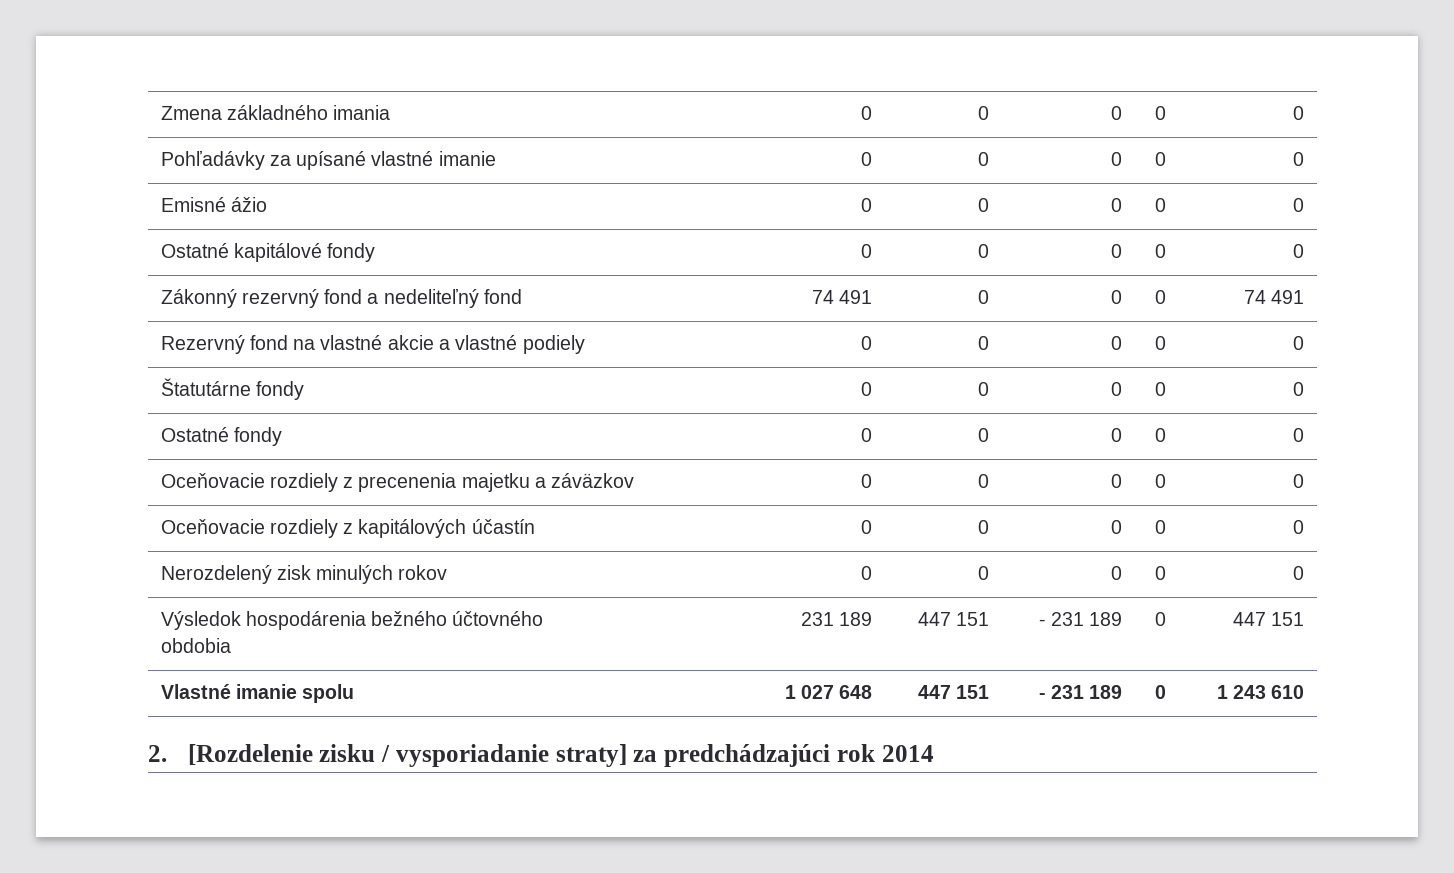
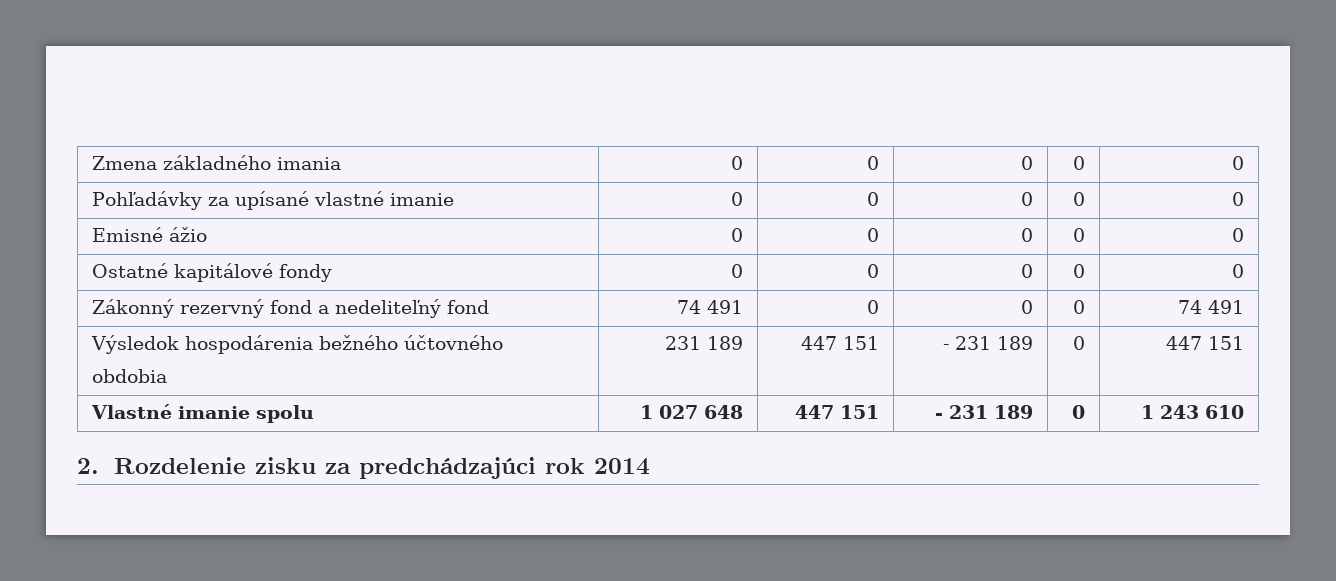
[160,335,585,354] [861,336,873,350] [978,336,990,350] [1111,336,1123,350] [1155,336,1167,350] [1293,336,1305,350] [160,378,304,400] [861,382,873,396] [978,382,990,396] [1111,382,1123,396] [1155,382,1167,396] [1293,382,1305,396] [160,427,282,446] [861,428,873,442] [978,428,990,442] [1111,428,1123,442] [1155,428,1167,442] [1293,428,1305,442] [160,473,635,492] [861,474,873,488] [978,474,990,488] [1111,474,1123,488] [1155,474,1167,488] [1293,474,1305,488] [160,519,535,538] [861,520,873,534] [978,520,990,534] [1111,520,1123,534] [1155,520,1167,534] [1293,520,1305,534] [160,565,448,584] [861,566,873,580] [978,566,990,580] [1111,566,1123,580] [1155,566,1167,580] [1293,566,1305,580] // Rezervný fond na vlastné akcie a vlastné podiely | 0 | 0 | 0 | 0 | 0 // Štatutárne fondy | 0 | 0 | 0 | 0 | 0 // Ostatné fondy | 0 | 0 | 0 | 0 | 0 // Oceňovacie rozdiely z precenenia majetku a záväzkov | 0 | 0 | 0 | 0 | 0 // Oceňovacie rozdiely z kapitálových účastín | 0 | 0 | 0 | 0 | 0 // Nerozdelený zisk minulých rokov | 0 | 0 | 0 | 0 | 0 -> (1244, 307) none
[187,744,627,767] [Rozdelenie zisku / vysporiadanie straty] -> [113,457,316,474] Rozdelenie zisku

